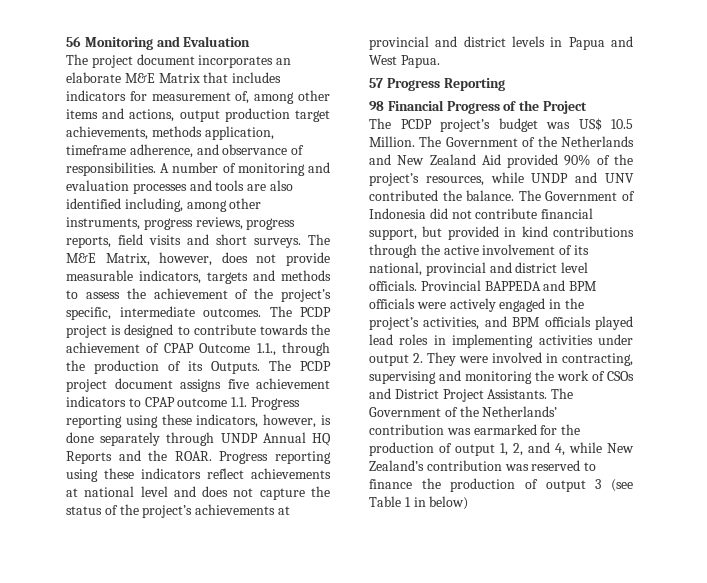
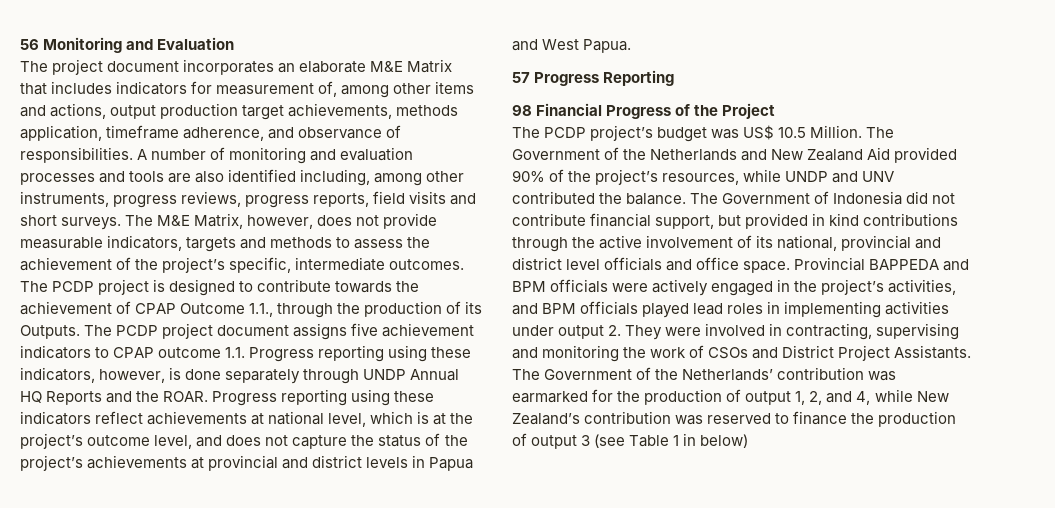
[140,486,168,497] level -> [328,411,474,427] [20,433,193,449] level, which is at the project’s outcome level,
[369,280,417,291] officials. -> [604,257,791,273] officials and office space.

